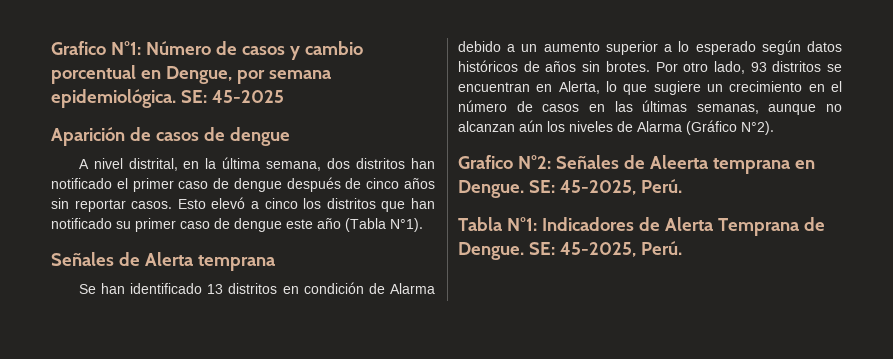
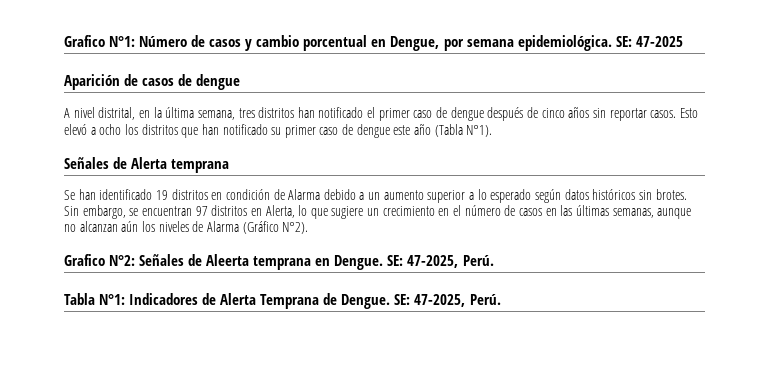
[211,90,284,103] 45-2025 -> [635,36,683,47] 47-2025
[327,158,351,169] dos -> [238,108,255,118] tres
[264,198,298,209] cinco -> [99,124,122,135] ocho
[207,284,224,294] 13 -> [155,190,168,200] 19
[523,61,842,74] [458,82,530,92] de años sin brotes. Por otro lado, 93 distritos se encuentran -> [638,189,687,200] [64,205,248,219] sin brotes. Sin embargo, se encuentran 97 distritos
[559,180,636,195] 45-2025, -> [407,255,459,268] 47-2025,
[559,242,636,257] 45-2025, -> [414,294,466,307] 47-2025,

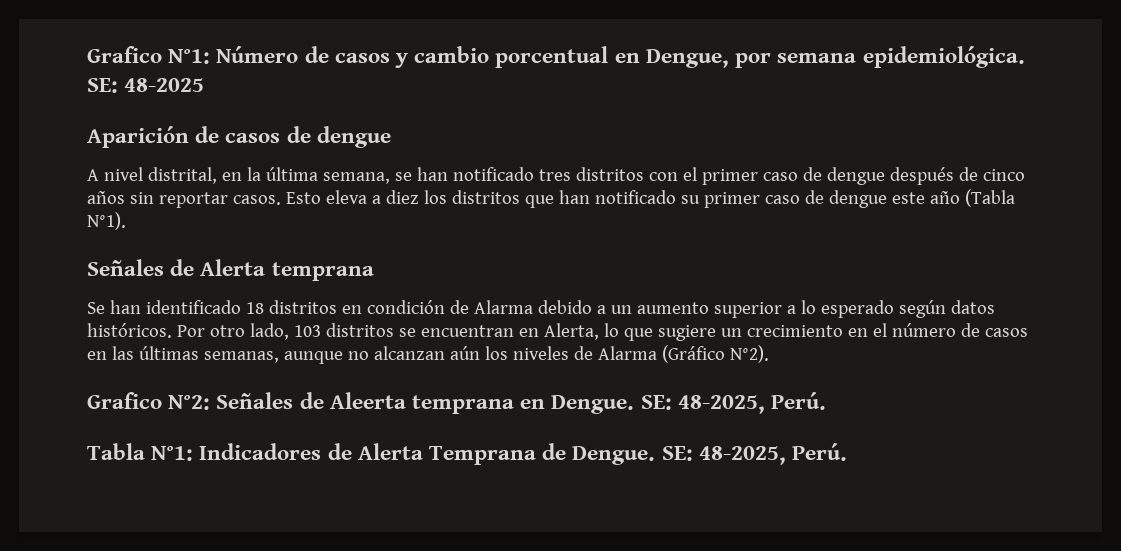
[635,36,683,47] 47-2025 -> [124,78,205,92] 48-2025
[238,107,364,118] tres distritos han notificado -> [394,167,678,181] se han notificado tres distritos con
[64,124,122,135] elevó a ocho -> [325,190,419,204] eleva a diez
[155,190,168,200] 19 -> [245,302,264,314] 18
[592,189,687,200] [64,205,248,219] históricos sin brotes. Sin embargo, se encuentran 97 distritos -> [87,323,514,340] históricos. Por otro lado, 103 distritos se encuentran
[407,255,459,268] 47-2025, -> [677,395,765,414] 48-2025,
[414,294,466,307] 47-2025, -> [698,446,786,465] 48-2025,

